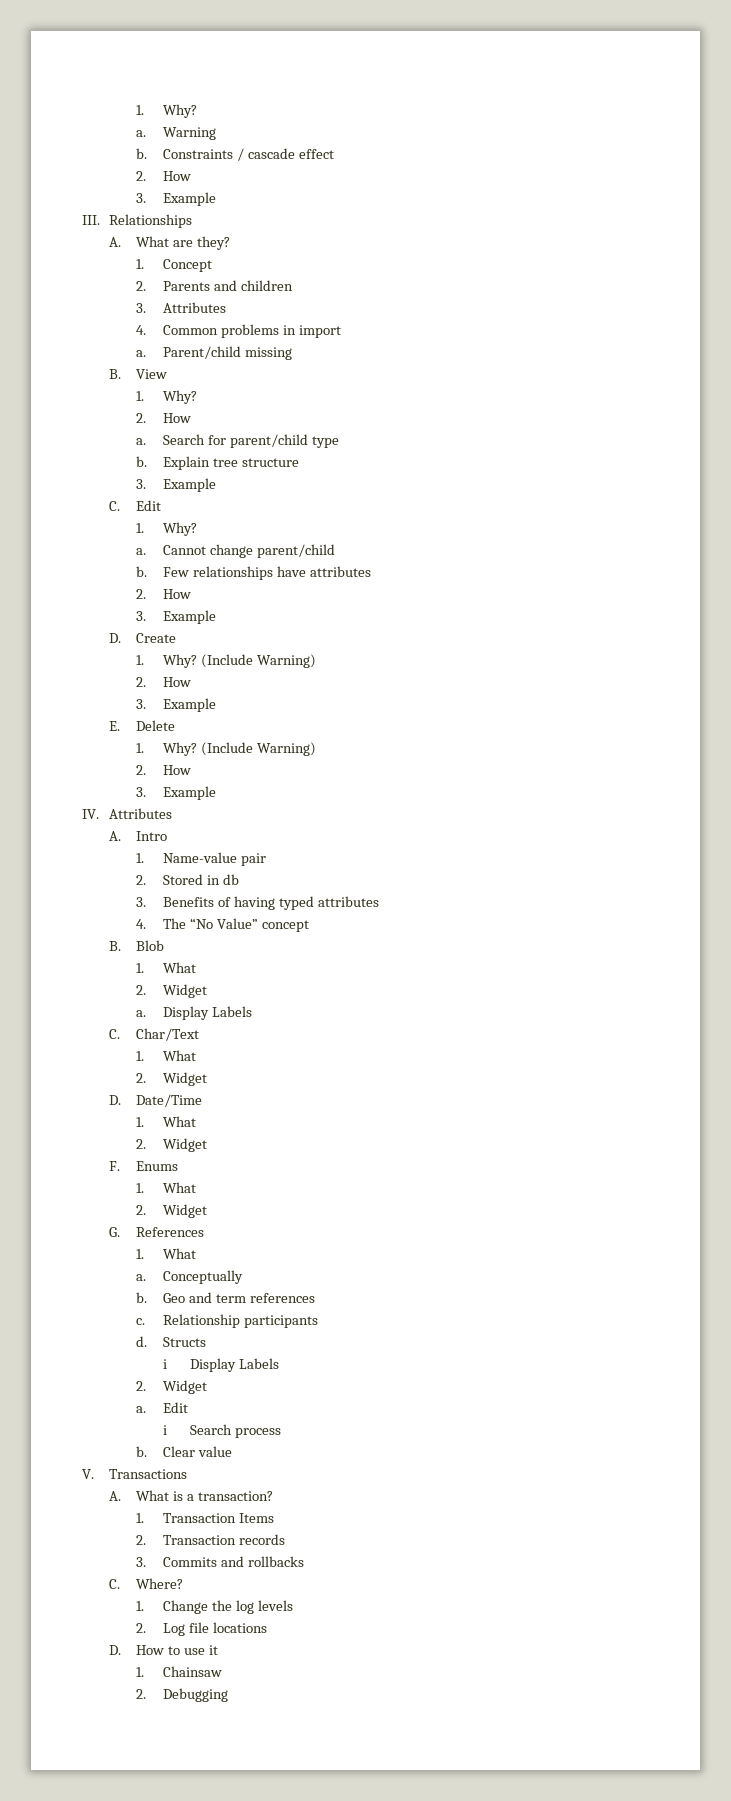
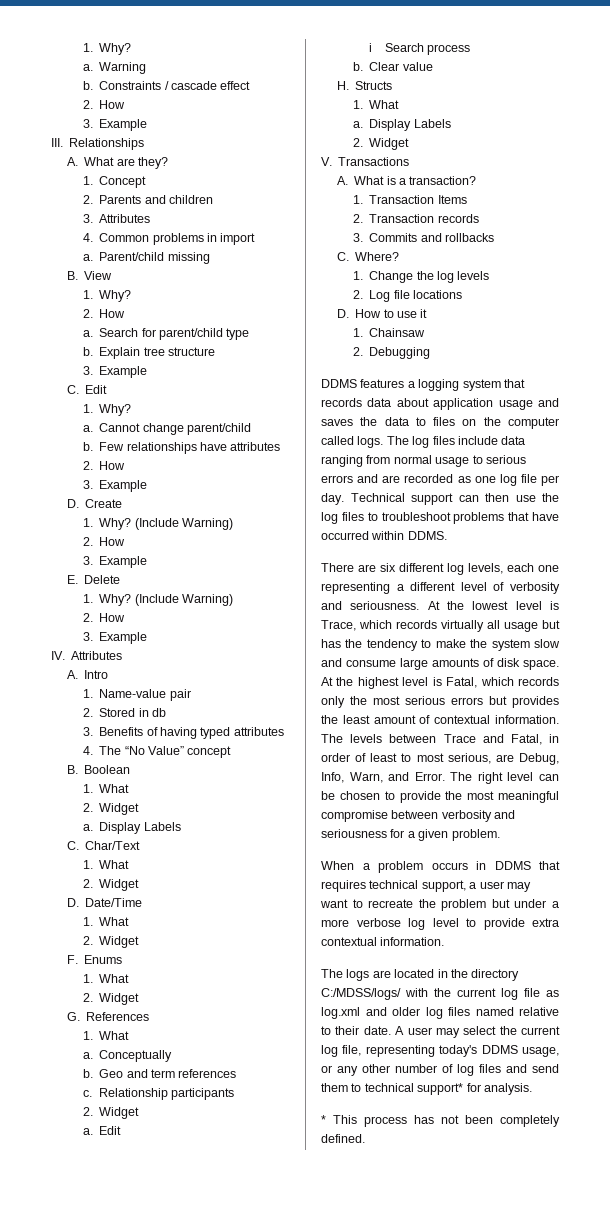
[136,940,165,951] Blob -> [84,765,131,774] Boolean
[136,1336,207,1347] [163,1358,280,1372] // d. Structs // i Display Labels -> (235, 1094) none
(232, 1451) none -> [336,81,393,90] [352,100,400,109] [352,119,451,131] [352,138,410,150] // H. Structs // 1. What // a. Display Labels // 2. Widget
(229, 1695) none -> [321,379,525,391] [321,398,559,410] [321,417,559,429] [321,436,526,448] [321,455,526,467] [321,474,559,486] [321,493,559,505] [321,512,559,524] [321,531,447,540] [321,563,559,575] [321,582,560,594] [321,601,559,610] [321,620,560,632] [321,639,560,651] [321,658,559,670] [321,677,559,689] [321,696,559,708] [321,715,559,724] [321,734,559,745] [321,753,559,765] [321,772,559,784] [321,791,559,803] [321,810,516,822] [321,829,500,841] [321,861,560,873] [321,880,531,892] [320,899,559,911] [321,918,559,930] [321,937,445,946] [321,969,520,981] [321,988,559,1000] [321,1007,559,1019] [321,1026,560,1038] [321,1045,559,1057] [321,1064,559,1076] [321,1083,532,1095] [321,1115,560,1127] [321,1134,365,1143] // DDMS features a logging system that records data about application usage and saves the data to files on the computer called logs. The log files include data ranging from normal usage to serious errors and are recorded as one log file per day. Technical support can then use the log files to troubleshoot problems that have occurred within DDMS. // There are six different log levels, each one representing a different level of verbosity and seriousness. At the lowest level is Trace, which records virtually all usage but has the tendency to make the system slow and consume large amounts of disk space. At the highest level is Fatal, which records only the most serious errors but provides the least amount of contextual information. The levels between Trace and Fatal, in order of least to most serious, are Debug, Info, Warn, and Error. The right level can be chosen to provide the most meaningful compromise between verbosity and seriousness for a given problem. // When a problem occurs in DDMS that requires technical support, a user may want to recreate the problem but under a more verbose log level to provide extra contextual information. // The logs are located in the directory C:/MDSS/logs/ with the current log file as log.xml and older log files named relative to their date. A user may select the current log file, representing today's DDMS usage, or any other number of log files and send them to technical support* for analysis. // * This process has not been completely defined.

